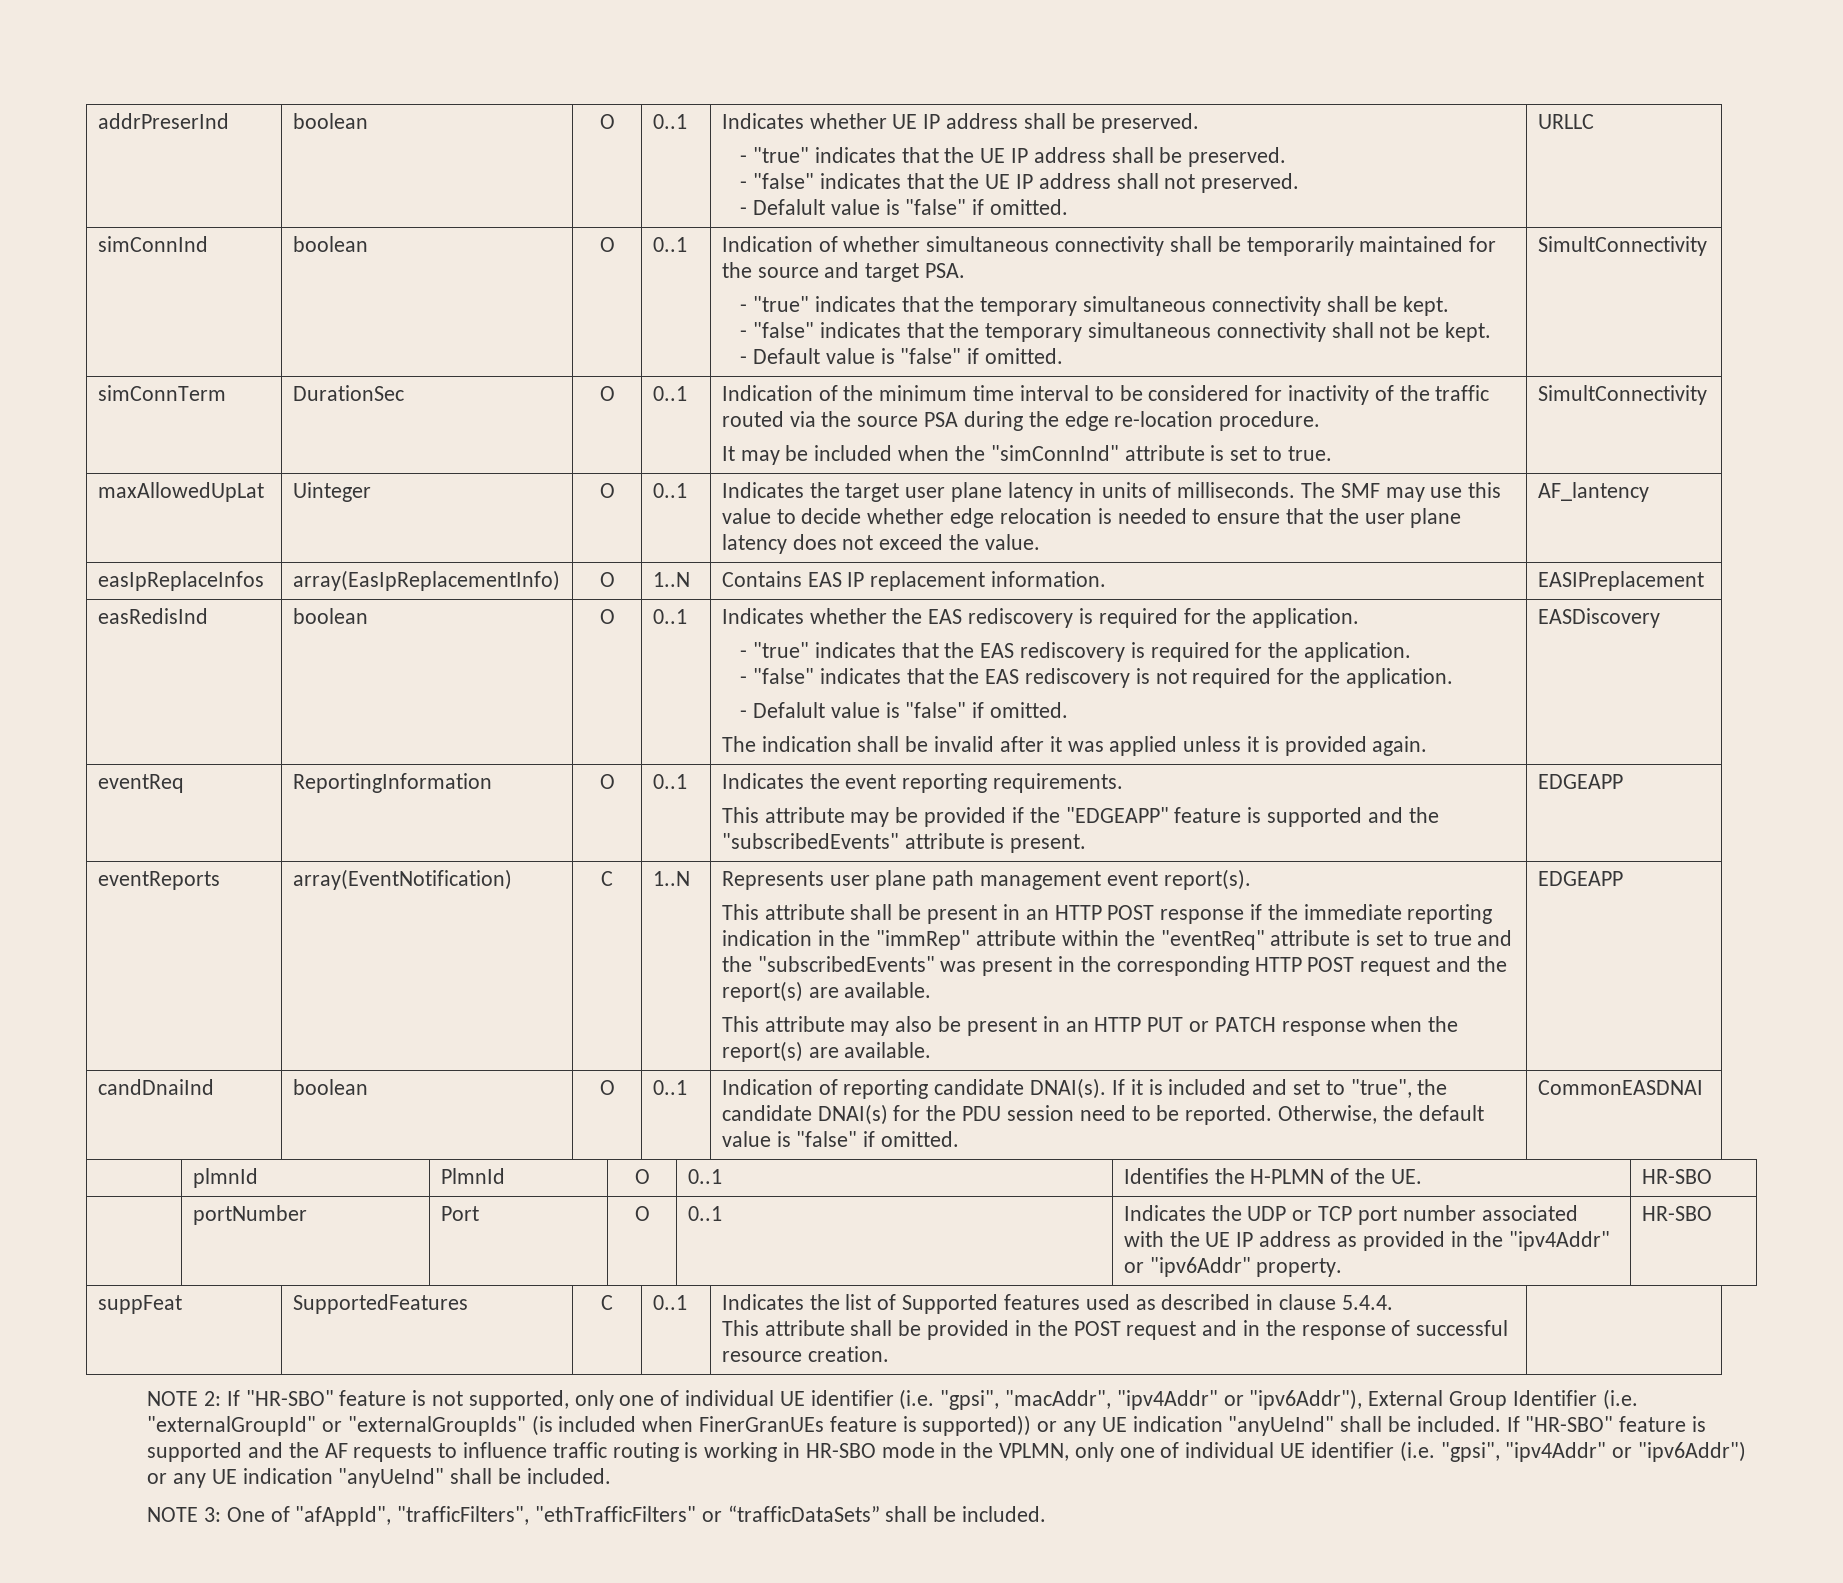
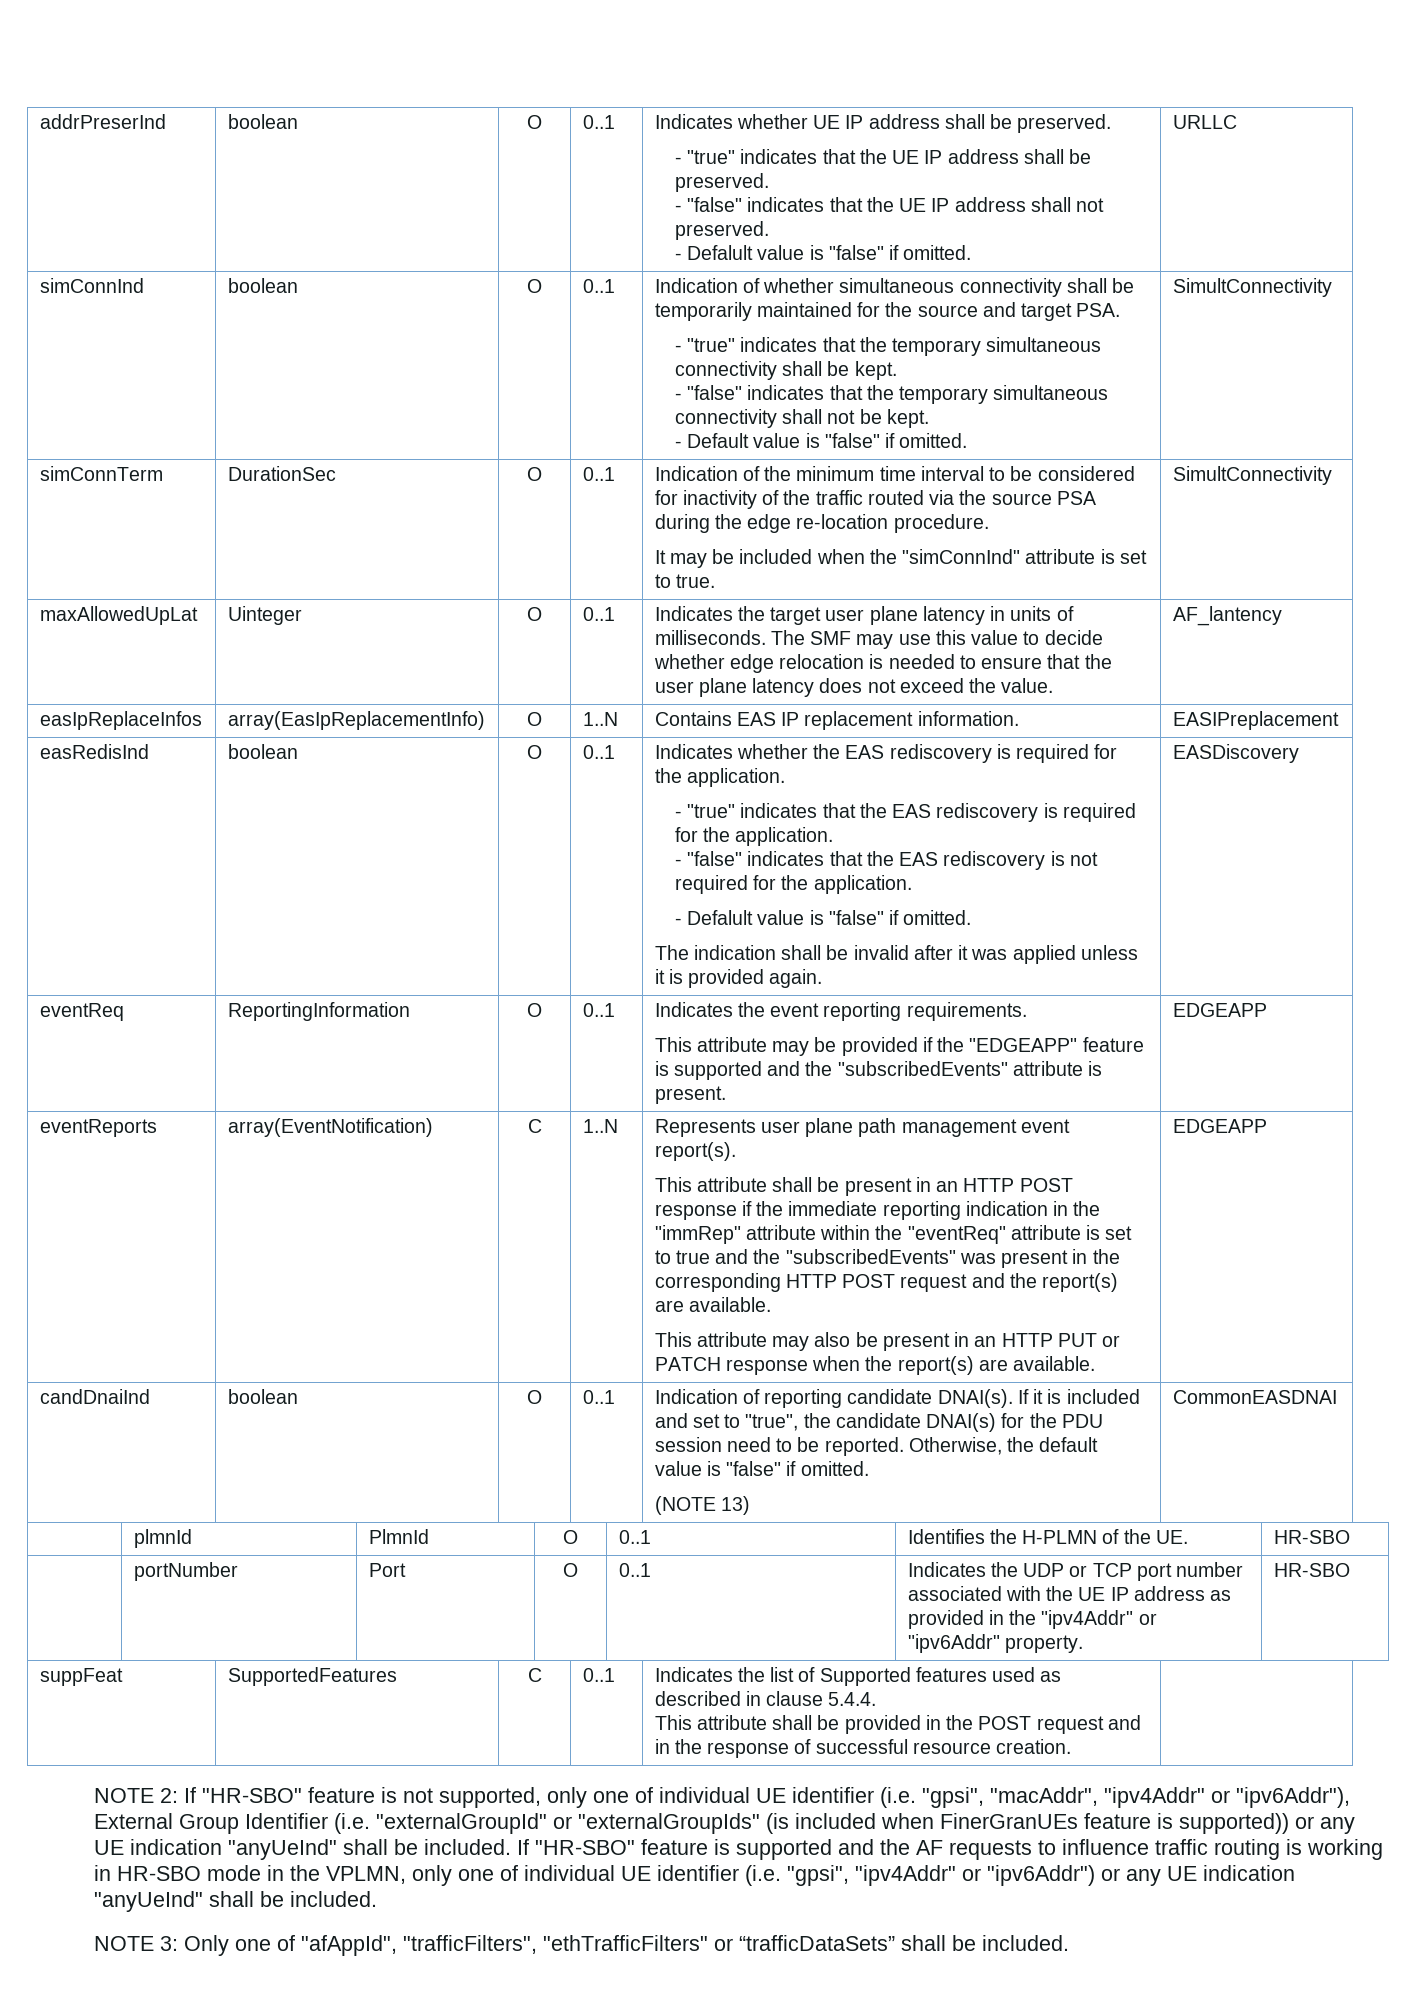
(960, 1139) none -> [654,1496,750,1515] // (NOTE 13)
[226,1507,265,1522] One -> [184,1935,272,1956] Only one

